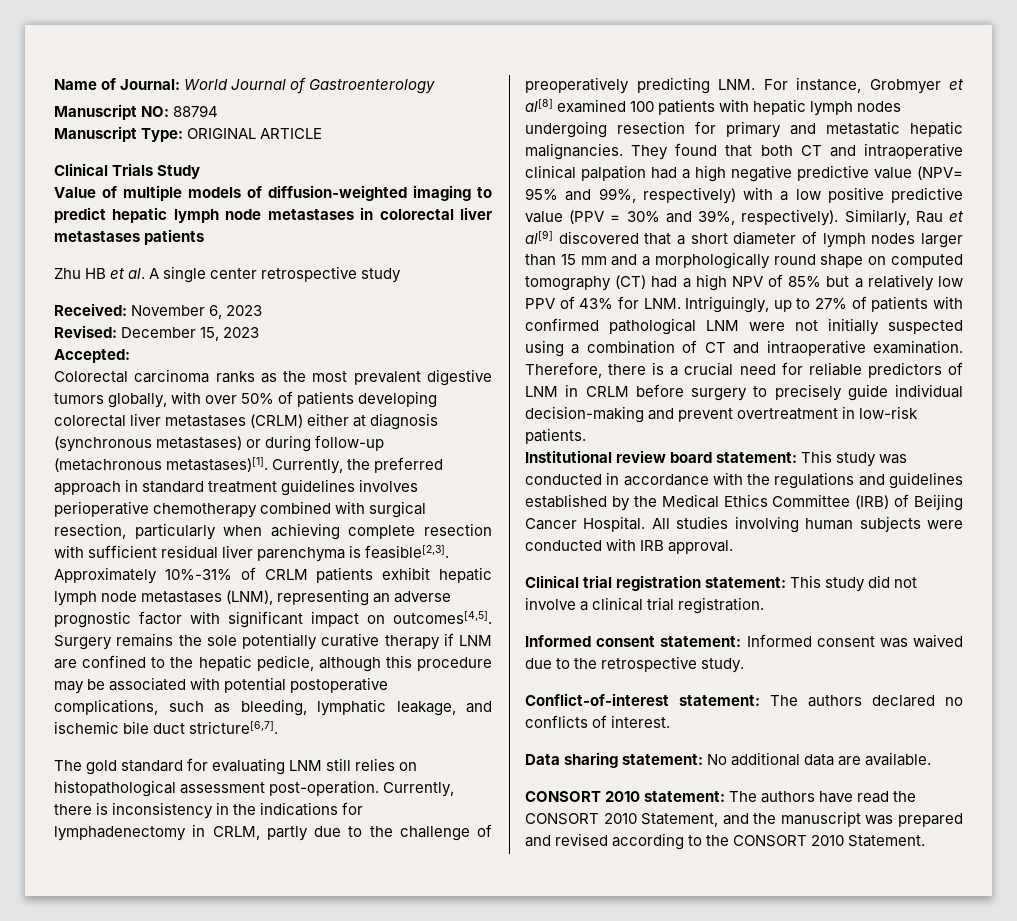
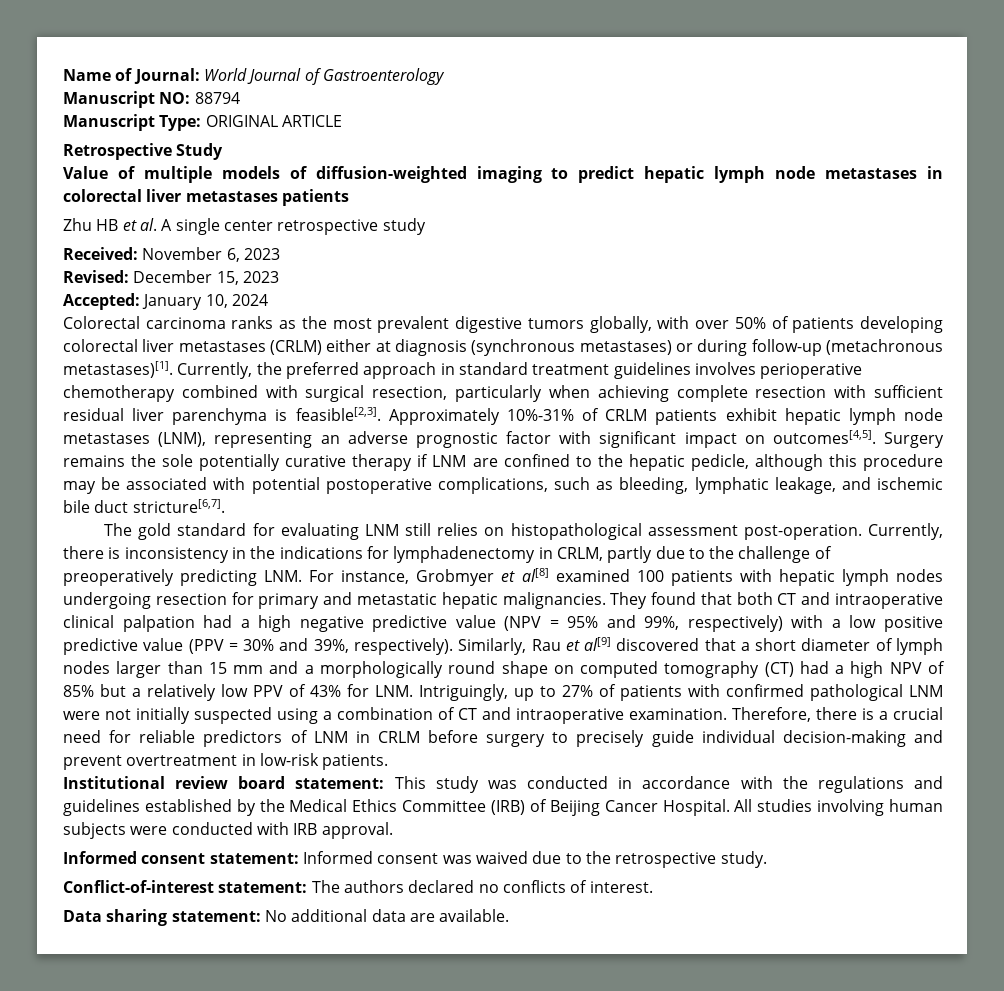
[54,163,154,176] Clinical Trials -> [63,143,172,160] Retrospective
(130, 356) none -> [142,294,268,310] January 10, 2024
[917,166,963,180] (NPV= -> [504,616,559,631] (NPV =
[525,575,918,592] [525,597,765,614] // Clinical trial registration statement: This study did not involve a clinical trial registration. -> (393, 830) none
[525,791,917,803] [525,811,963,827] [525,833,926,850] // CONSORT 2010 statement: The authors have read the CONSORT 2010 Statement, and the manuscript was prepared and revised according to the CONSORT 2010 Statement. -> (510, 915) none

